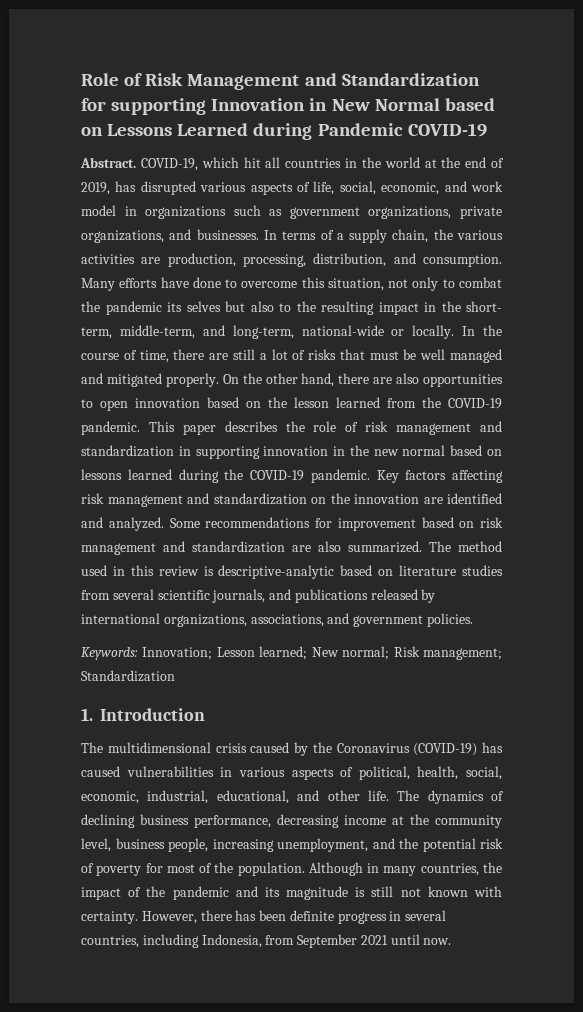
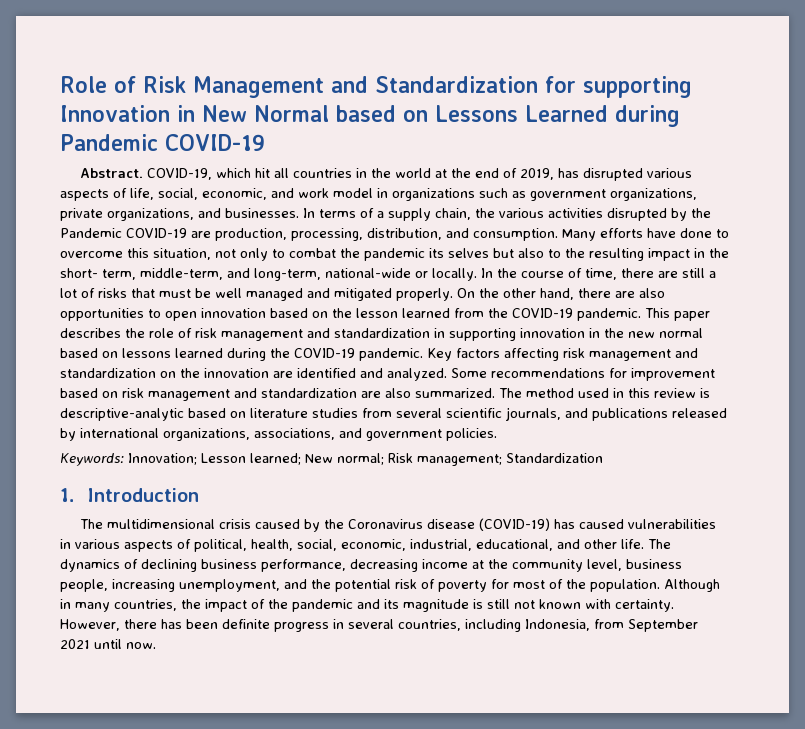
(135, 259) none -> [607,208,711,221] [60,228,187,238] disrupted by the Pandemic COVID-19
(410, 748) none -> [427,519,476,529] disease

